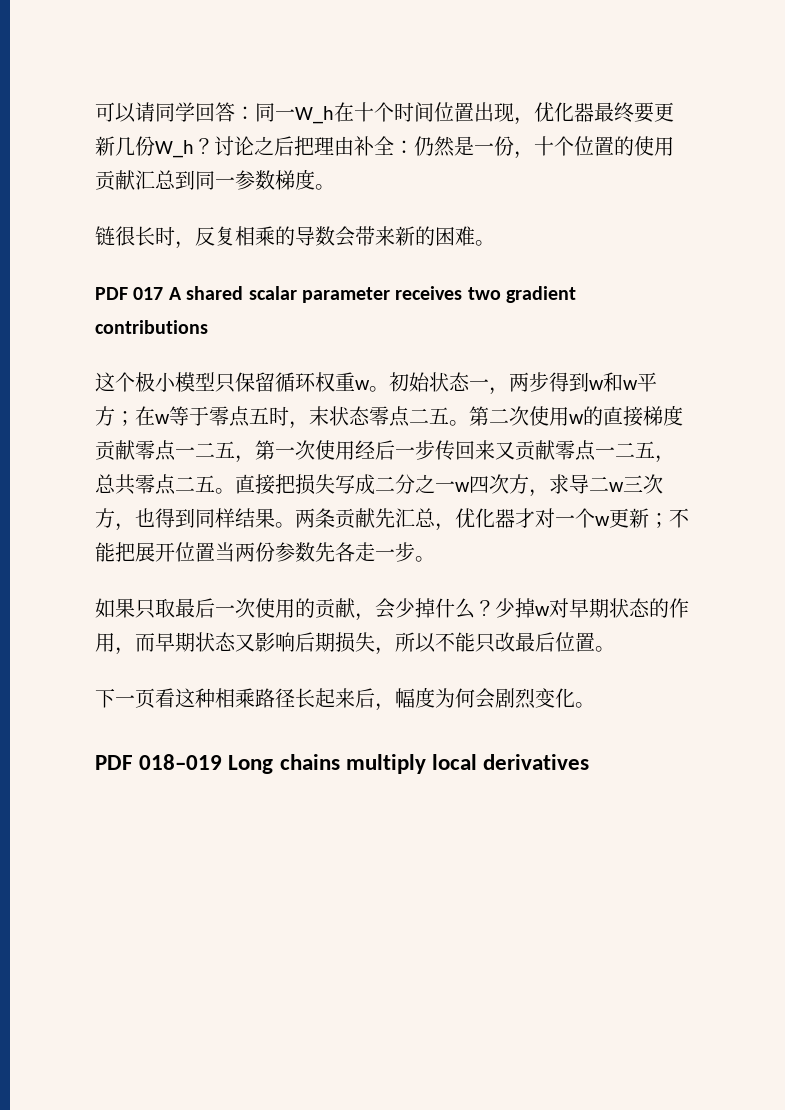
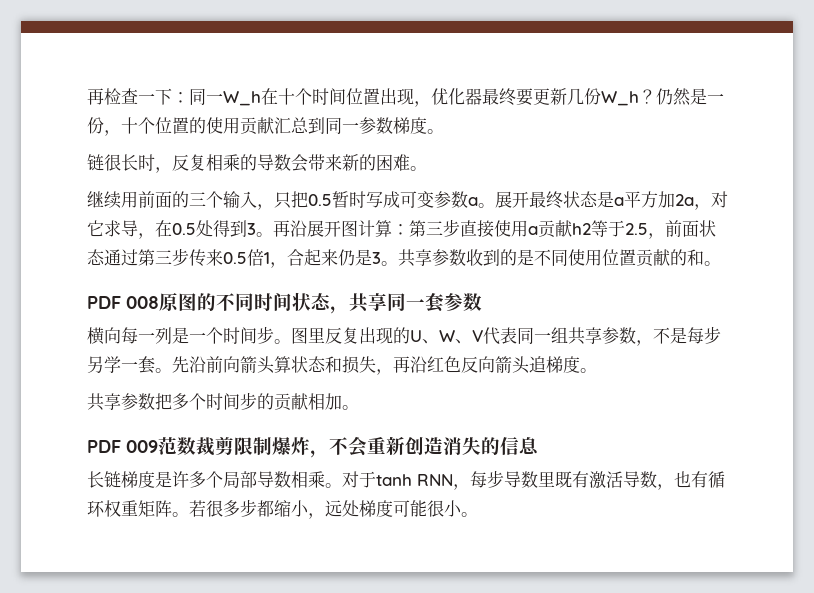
[95,102,235,123] 可以请同学回答 -> [87,88,172,105] 再检查一下
[214,136,414,156] 讨论之后把理由补全： -> (656, 96) none
[95,286,577,303] [95,320,208,334] [95,372,657,395] [95,405,683,429] [95,440,675,463] [95,474,663,497] [95,508,689,531] [95,542,435,562] [95,598,689,621] [95,632,615,655] [95,687,595,711] [95,754,590,774] PDF 017 A shared scalar parameter receives two gradient contributions // 这个极小模型只保留循环权重w。初始状态一，两步得到w和w平方；在w等于零点五时，末状态零点二五。第二次使用w的直接梯度贡献零点一二五，第一次使用经后一步传回来又贡献零点一二五，总共零点二五。直接把损失写成二分之一w四次方，求导二w三次方，也得到同样结果。两条贡献先汇总，优化器才对一个w更新；不能把展开位置当两份参数先各走一步。 // 如果只取最后一次使用的贡献，会少掉什么？少掉w对早期状态的作用，而早期状态又影响后期损失，所以不能只改最后位置。 // 下一页看这种相乘路径长起来后，幅度为何会剧烈变化。 // PDF 018–019 Long chains multiply local derivatives -> [87,191,728,210] [87,219,716,239] [87,248,721,268] [87,292,482,314] [87,326,721,346] [87,356,597,375] [87,392,359,411] [87,436,539,458] [87,470,725,490] [87,499,478,519] 继续用前面的三个输入，只把0.5暂时写成可变参数a。展开最终状态是a平方加2a，对它求导，在0.5处得到3。再沿展开图计算：第三步直接使用a贡献h2等于2.5，前面状态通过第三步传来0.5倍1，合起来仍是3。共享参数收到的是不同使用位置贡献的和。 // PDF 008原图的不同时间状态，共享同一套参数 // 横向每一列是一个时间步。图里反复出现的U、W、V代表同一组共享参数，不是每步另学一套。先沿前向箭头算状态和损失，再沿红色反向箭头追梯度。 // 共享参数把多个时间步的贡献相加。 // PDF 009范数裁剪限制爆炸，不会重新创造消失的信息 // 长链梯度是许多个局部导数相乘。对于tanh RNN，每步导数里既有激活导数，也有循环权重矩阵。若很多步都缩小，远处梯度可能很小。

